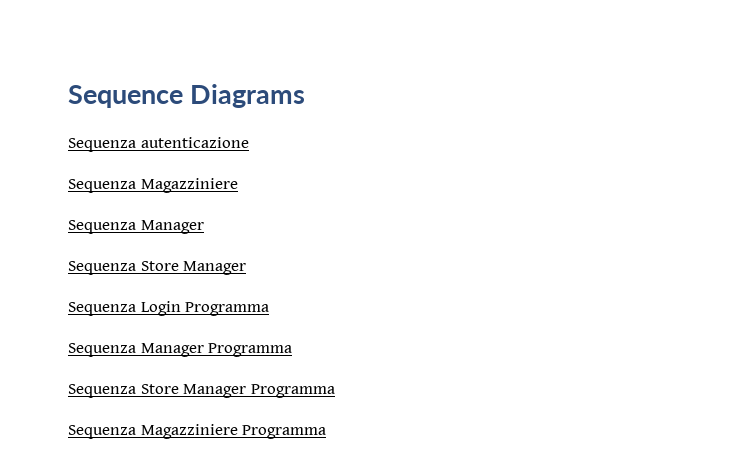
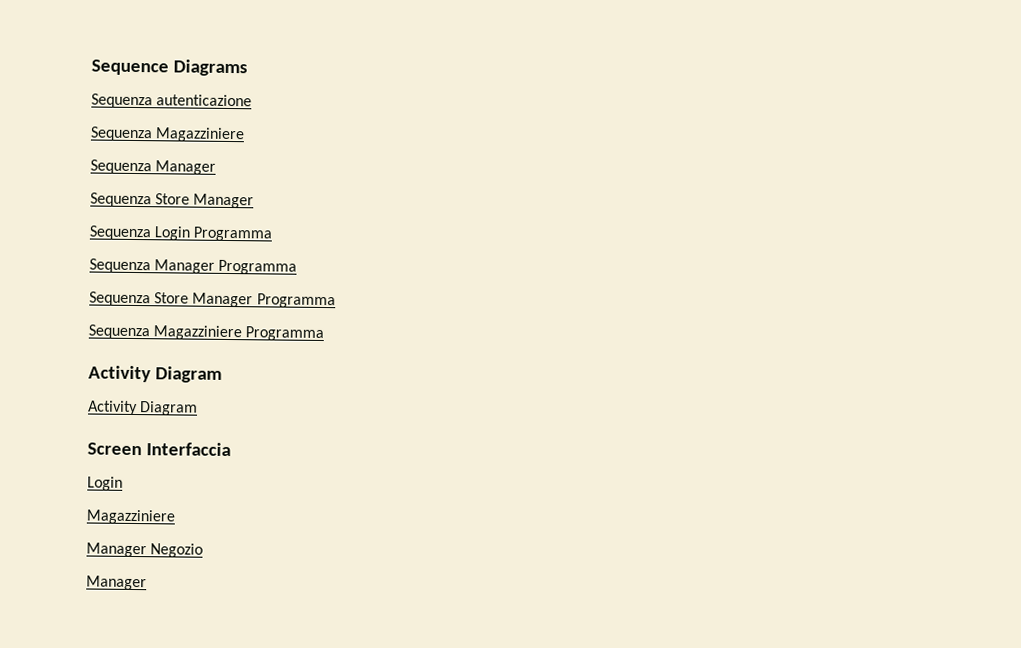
(327, 432) none -> [88,365,223,383] [88,400,199,416] [87,442,232,457] [87,476,123,491] [86,509,175,525] [86,542,204,558] [86,575,147,591] // Activity Diagram // Activity Diagram // Screen Interfaccia // Login // Magazziniere // Manager Negozio // Manager

